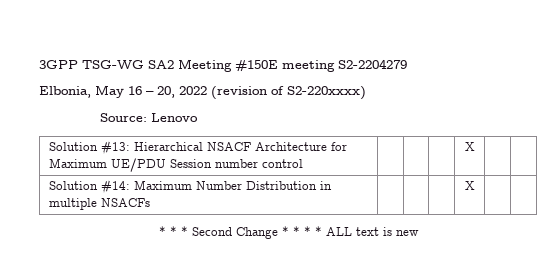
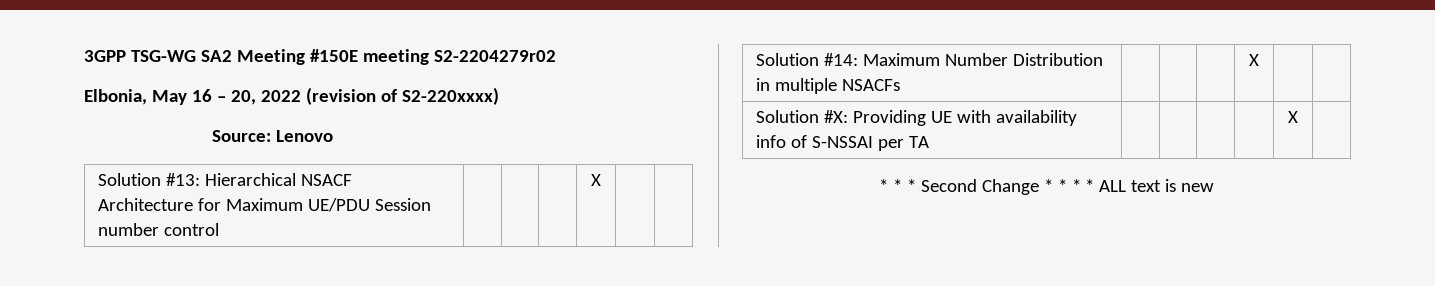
[338,59,407,69] S2-2204279 -> [433,50,556,62] S2-2204279r02
(475, 185) none -> [756,110,1078,126] [756,135,930,151] [1288,111,1298,123] // Solution #X: Providing UE with availability info of S-NSSAI per TA | | | | | X |

